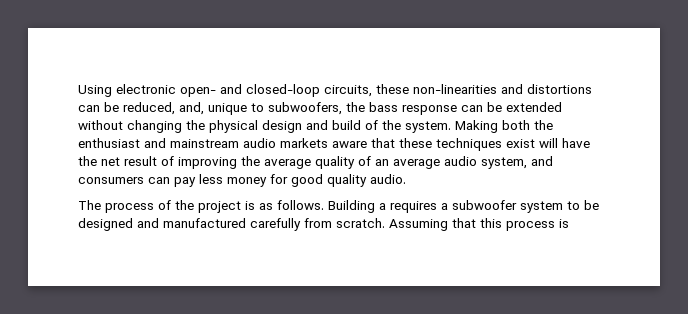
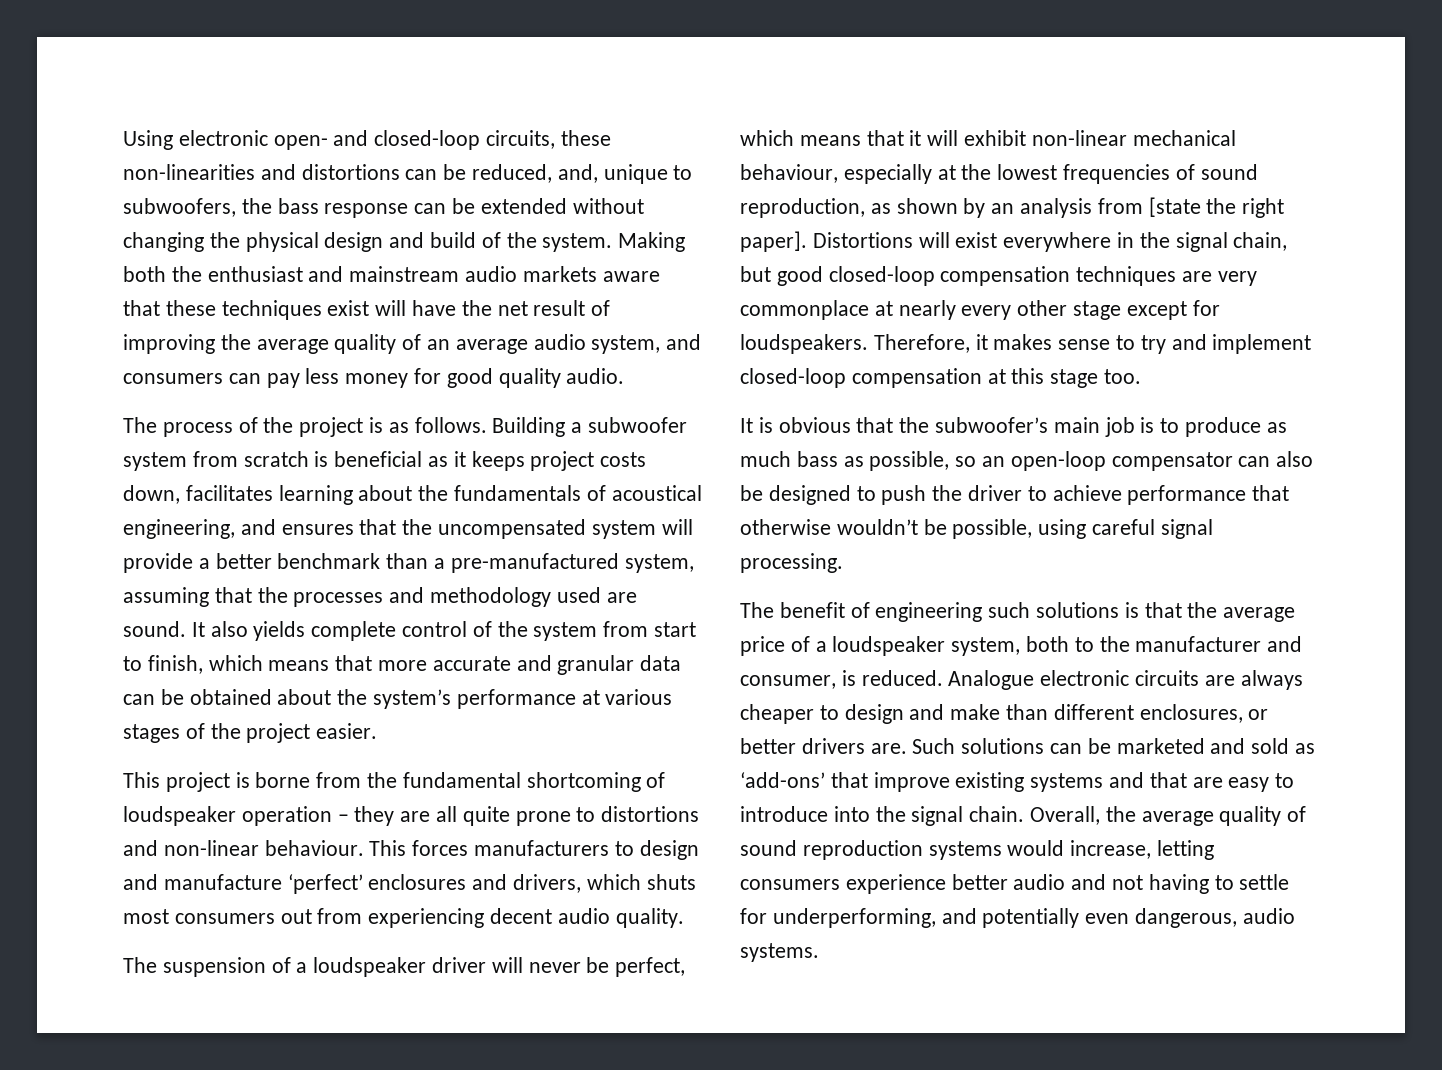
[390,200,599,213] [78,218,569,231] requires a subwoofer system to be designed and manufactured carefully from scratch. Assuming that this process is -> [588,417,688,433] [123,451,647,471] [123,485,702,505] [123,519,693,539] [123,553,694,573] [123,587,637,607] [123,621,697,641] [123,655,682,675] [123,689,673,709] [123,723,378,743] [123,772,666,792] [123,806,700,826] [123,840,699,860] [123,874,696,894] [123,908,684,928] [123,957,686,977] [740,130,1236,146] [740,164,1258,184] [740,197,1285,218] [740,231,1288,252] [740,266,1257,286] [740,300,1220,320] [740,334,1312,354] [740,368,1142,388] [740,417,1287,437] [740,451,1314,471] [740,485,1290,505] [740,519,1213,539] [740,553,843,573] [740,602,1296,622] [740,636,1303,656] [740,670,1303,690] [740,704,1269,724] [740,738,1316,754] [740,772,1295,792] [740,806,1307,826] [740,840,1215,860] [740,874,1290,894] [740,908,1295,928] [740,943,819,962] subwoofer system from scratch is beneficial as it keeps project costs down, facilitates learning about the fundamentals of acoustical engineering, and ensures that the uncompensated system will provide a better benchmark than a pre-manufactured system, assuming that the processes and methodology used are sound. It also yields complete control of the system from start to finish, which means that more accurate and granular data can be obtained about the system’s performance at various stages of the project easier. // This project is borne from the fundamental shortcoming of loudspeaker operation – they are all quite prone to distortions and non-linear behaviour. This forces manufacturers to design and manufacture ‘perfect’ enclosures and drivers, which shuts most consumers out from experiencing decent audio quality. // The suspension of a loudspeaker driver will never be perfect, which means that it will exhibit non-linear mechanical behaviour, especially at the lowest frequencies of sound reproduction, as shown by an analysis from [state the right paper]. Distortions will exist everywhere in the signal chain, but good closed-loop compensation techniques are very commonplace at nearly every other stage except for loudspeakers. Therefore, it makes sense to try and implement closed-loop compensation at this stage too. // It is obvious that the subwoofer’s main job is to produce as much bass as possible, so an open-loop compensator can also be designed to push the driver to achieve performance that otherwise wouldn’t be possible, using careful signal processing. // The benefit of engineering such solutions is that the average price of a loudspeaker system, both to the manufacturer and consumer, is reduced. Analogue electronic circuits are always cheaper to design and make than different enclosures, or better drivers are. Such solutions can be marketed and sold as ‘add-ons’ that improve existing systems and that are easy to introduce into the signal chain. Overall, the average quality of sound reproduction systems would increase, letting consumers experience better audio and not having to settle for underperforming, and potentially even dangerous, audio systems.

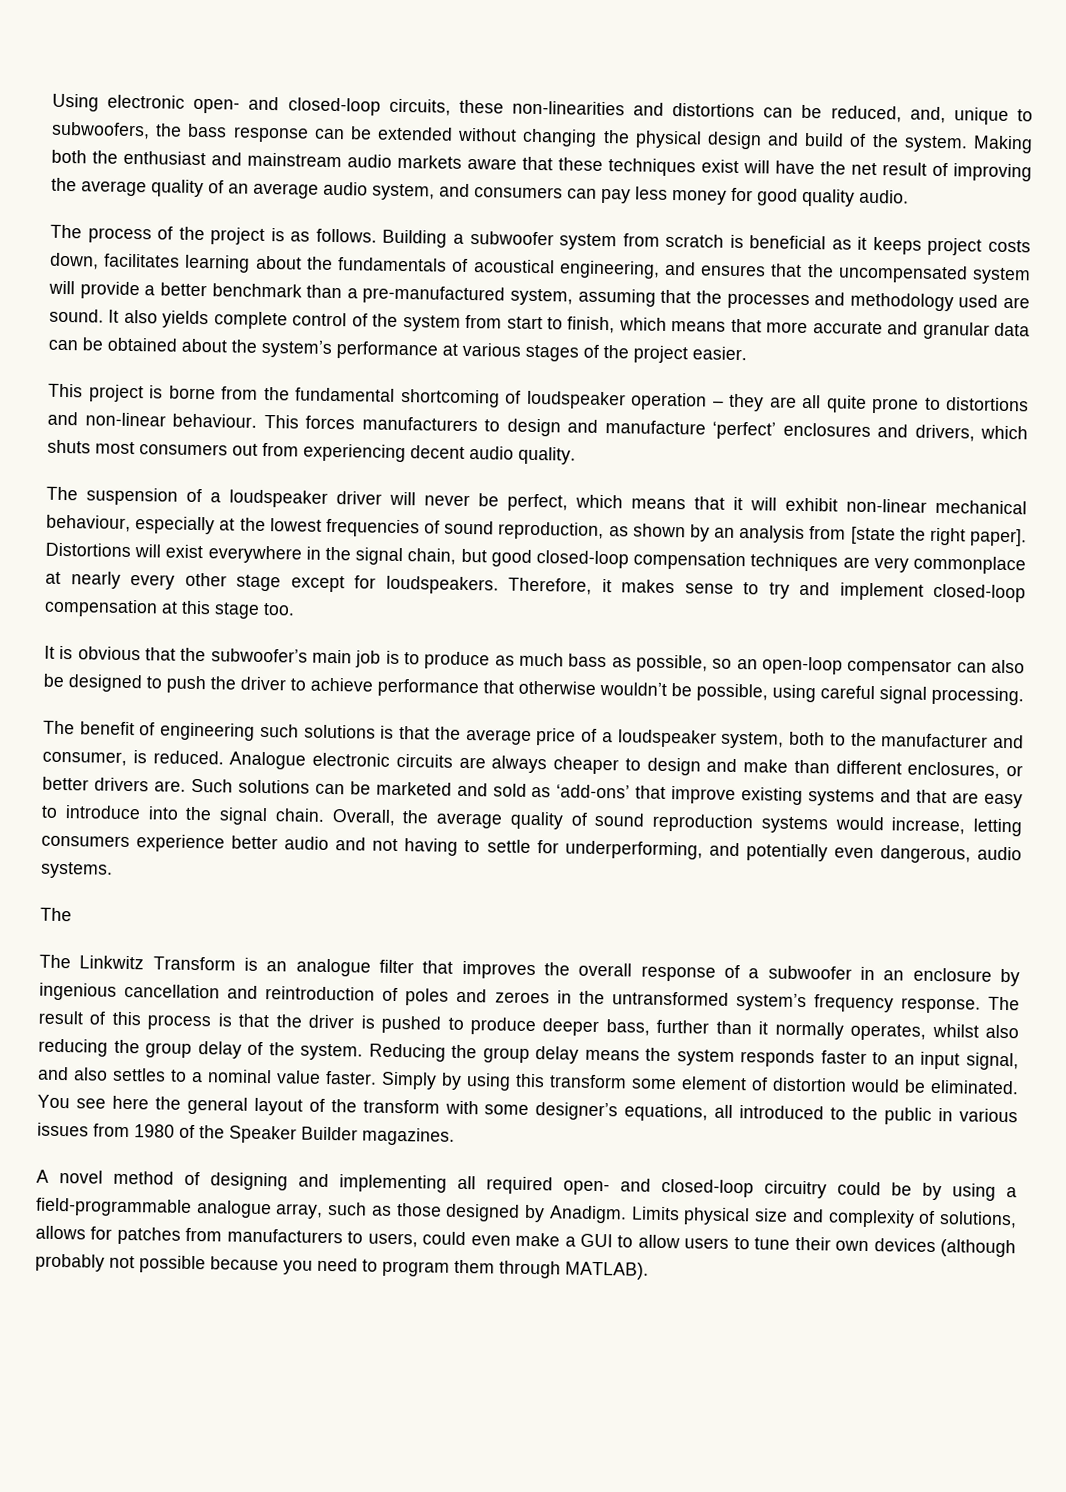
(819, 952) none -> [40,907,72,922] [39,954,1021,987] [39,982,1020,1014] [38,1010,1020,1041] [38,1038,1019,1071] [37,1066,1019,1095] [37,1094,1018,1125] [37,1122,455,1146] [36,1169,1017,1201] [35,1197,1018,1229] [35,1225,1017,1258] [35,1253,649,1280] // The // The Linkwitz Transform is an analogue filter that improves the overall response of a subwoofer in an enclosure by ingenious cancellation and reintroduction of poles and zeroes in the untransformed system’s frequency response. The result of this process is that the driver is pushed to produce deeper bass, further than it normally operates, whilst also reducing the group delay of the system. Reducing the group delay means the system responds faster to an input signal, and also settles to a nominal value faster. Simply by using this transform some element of distortion would be eliminated. You see here the general layout of the transform with some designer’s equations, all introduced to the public in various issues from 1980 of the Speaker Builder magazines. // A novel method of designing and implementing all required open- and closed-loop circuitry could be by using a field-programmable analogue array, such as those designed by Anadigm. Limits physical size and complexity of solutions, allows for patches from manufacturers to users, could even make a GUI to allow users to tune their own devices (although probably not possible because you need to program them through MATLAB).

